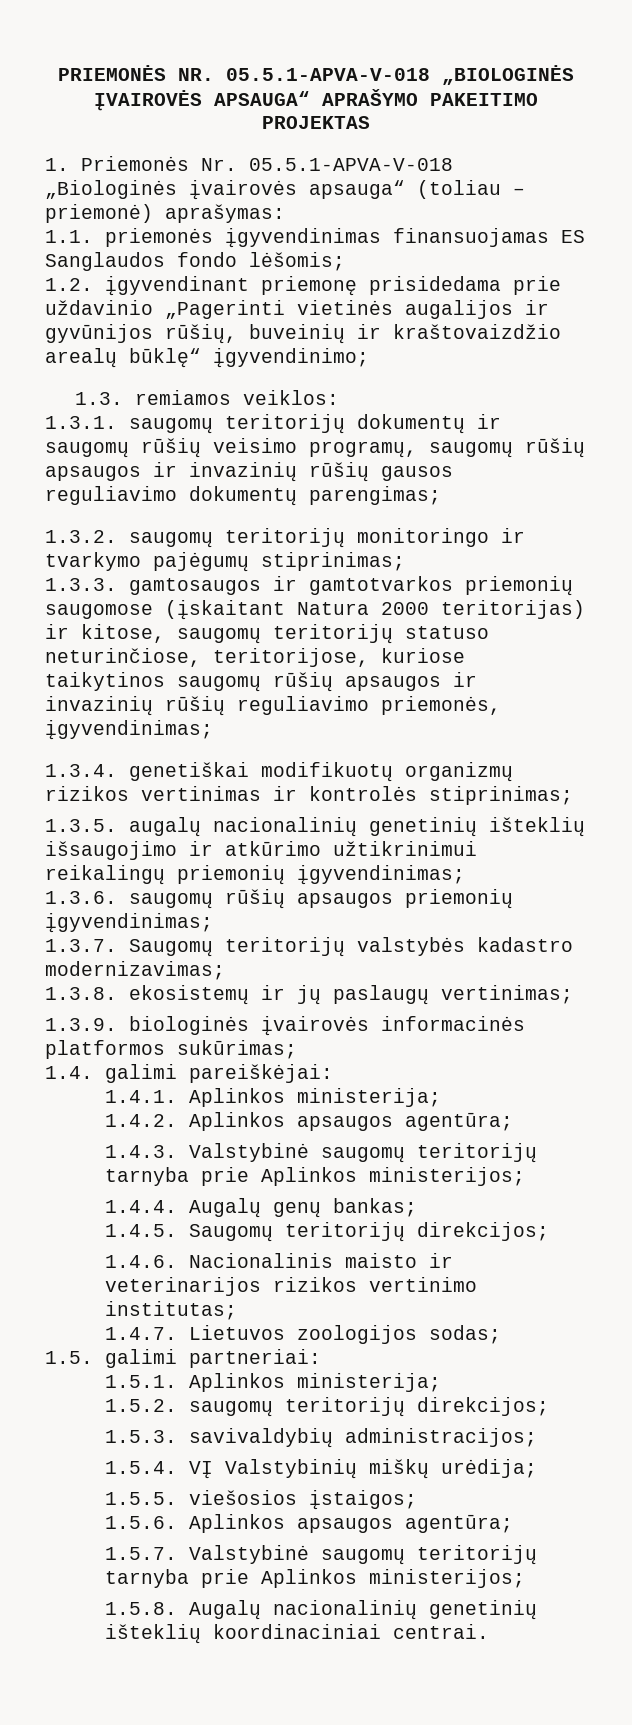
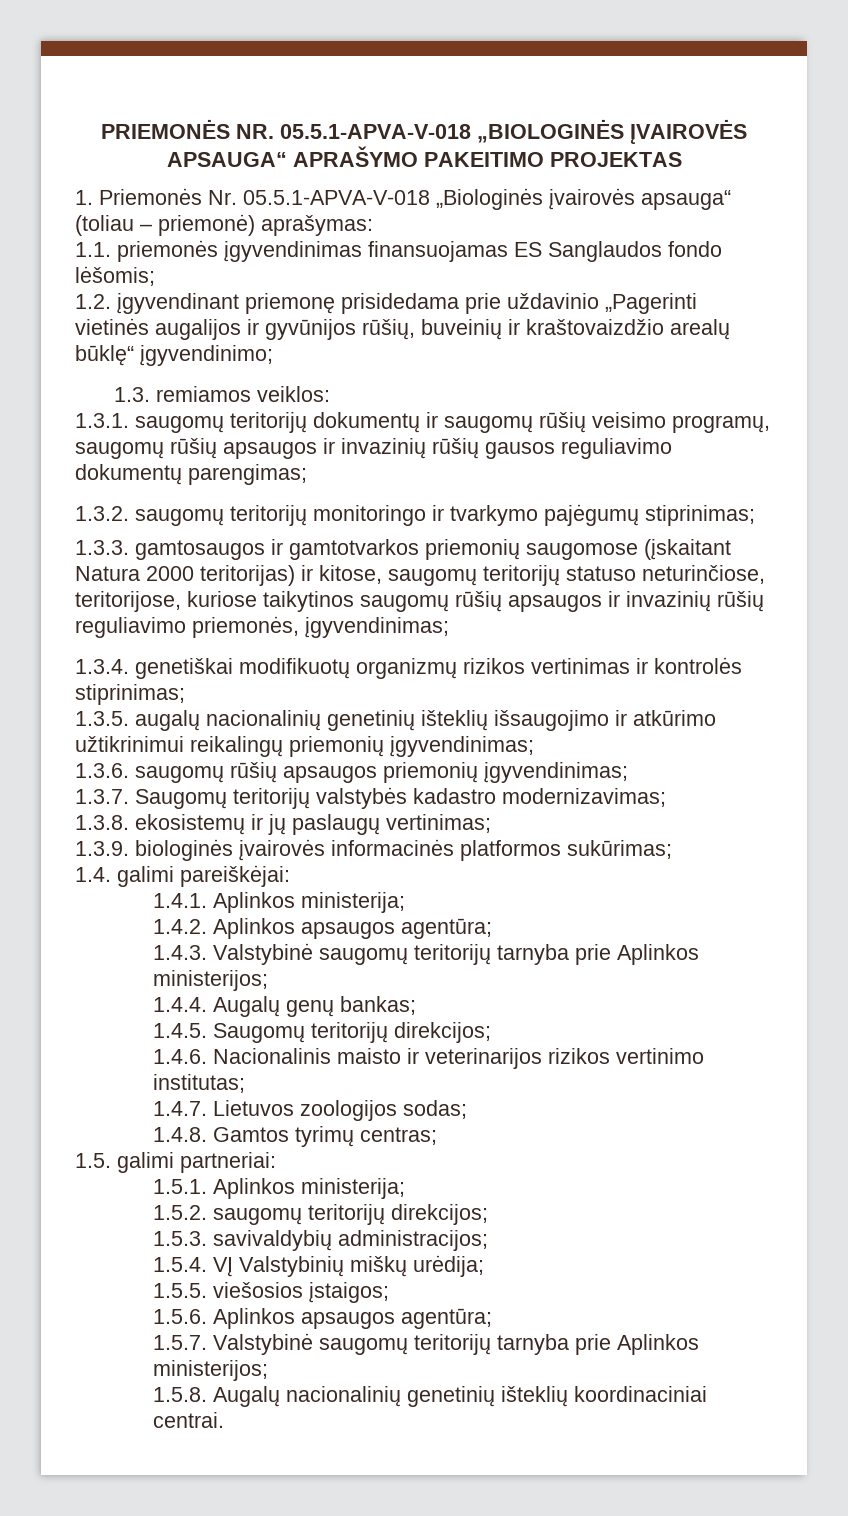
(502, 1334) none -> [152,1126,437,1147] // 1.4.8. Gamtos tyrimų centras;

